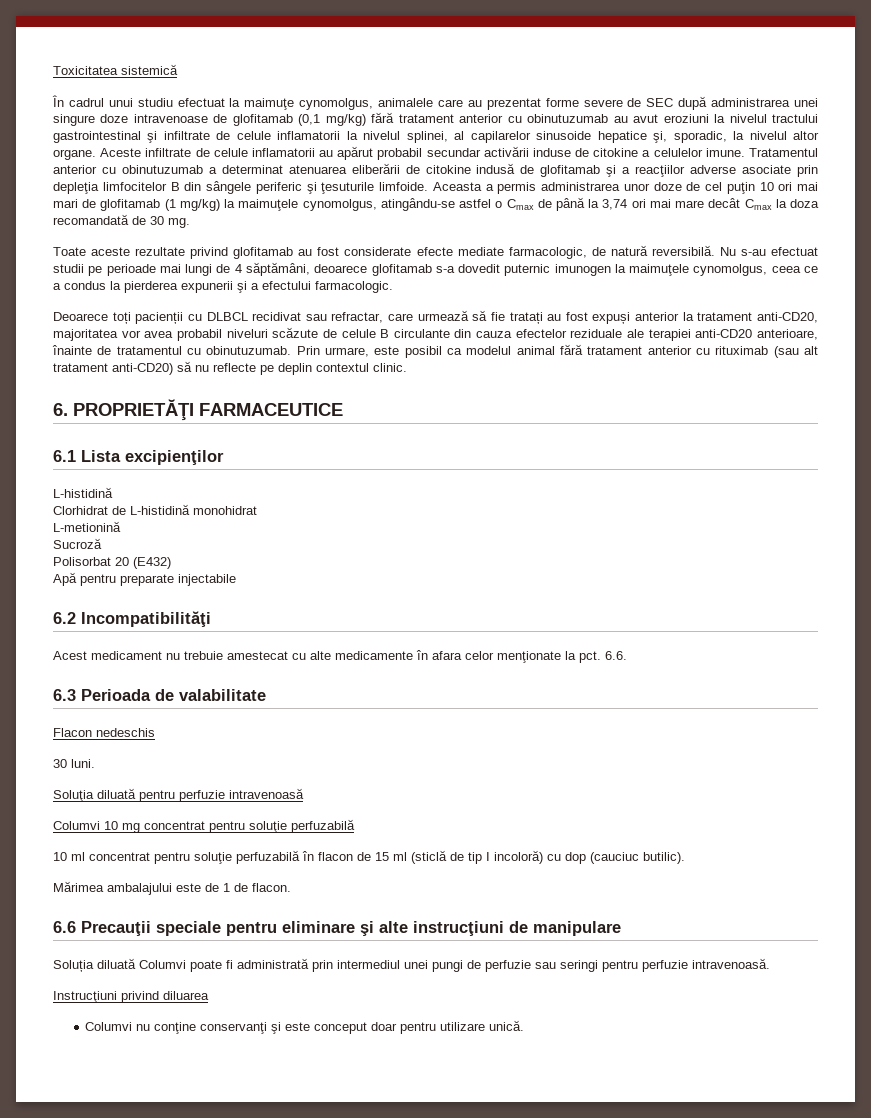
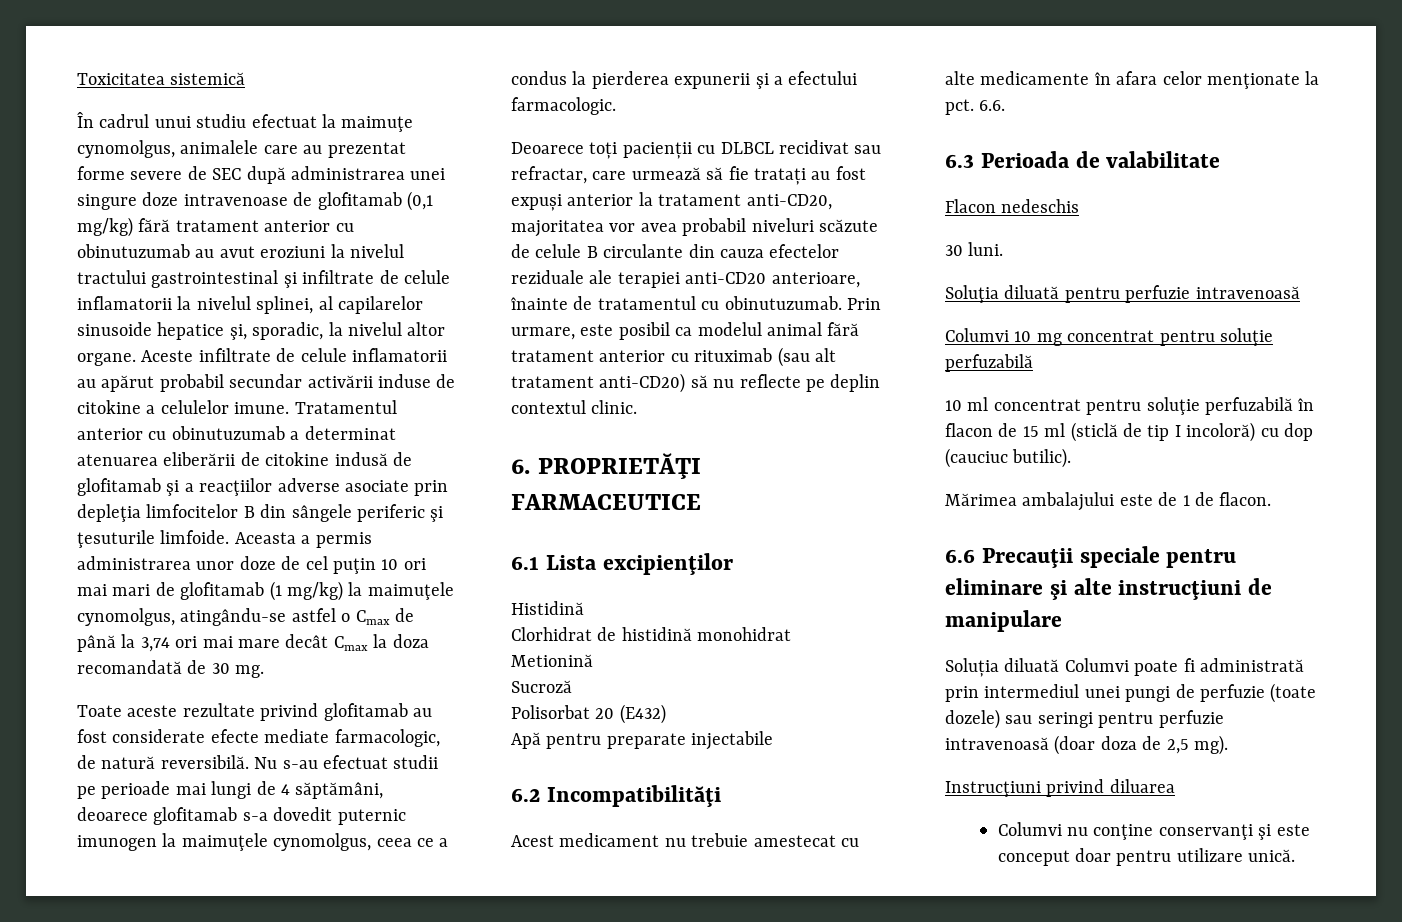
[53,487,113,498] L-histidină -> [511,601,584,615] Histidină
[130,504,190,515] L-histidină -> [621,627,692,641] histidină
[53,521,121,532] L-metionină -> [511,654,593,667] Metionină
(531, 966) none -> [1270,683,1317,703] [945,709,1000,729] (toate dozele)
[692,958,770,969] intravenoasă. -> [945,735,1228,755] intravenoasă (doar doza de 2,5 mg).

